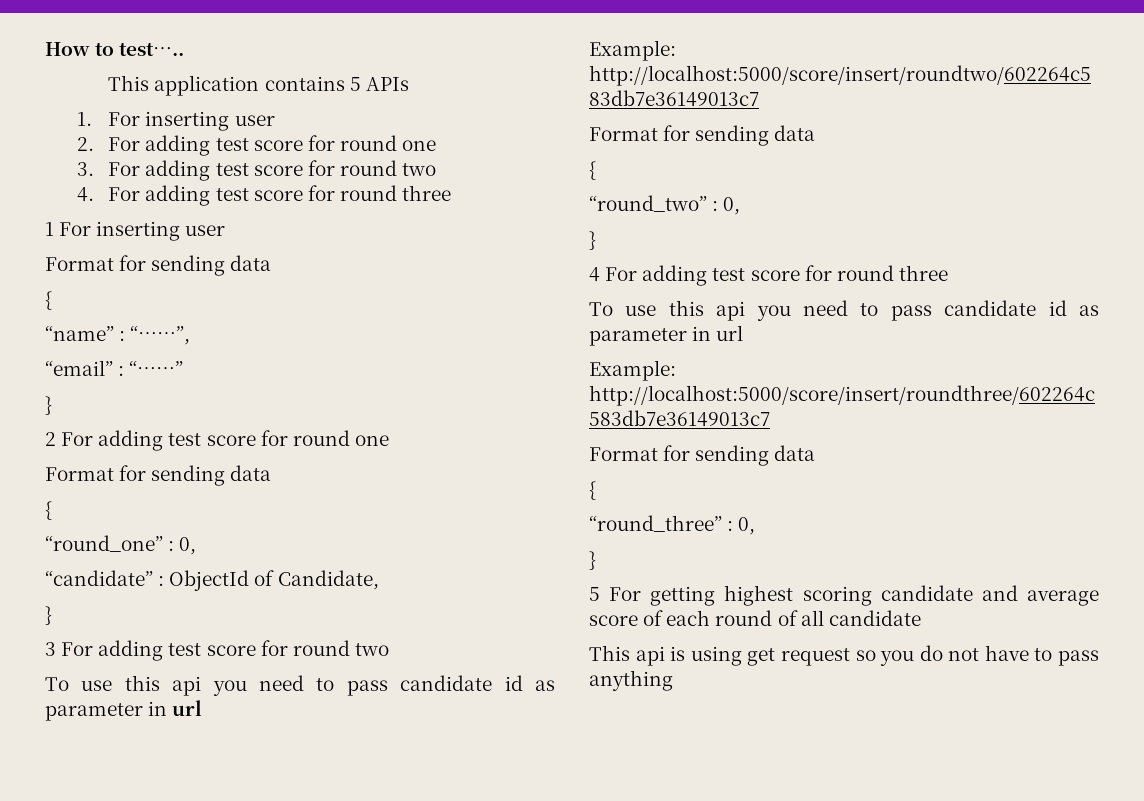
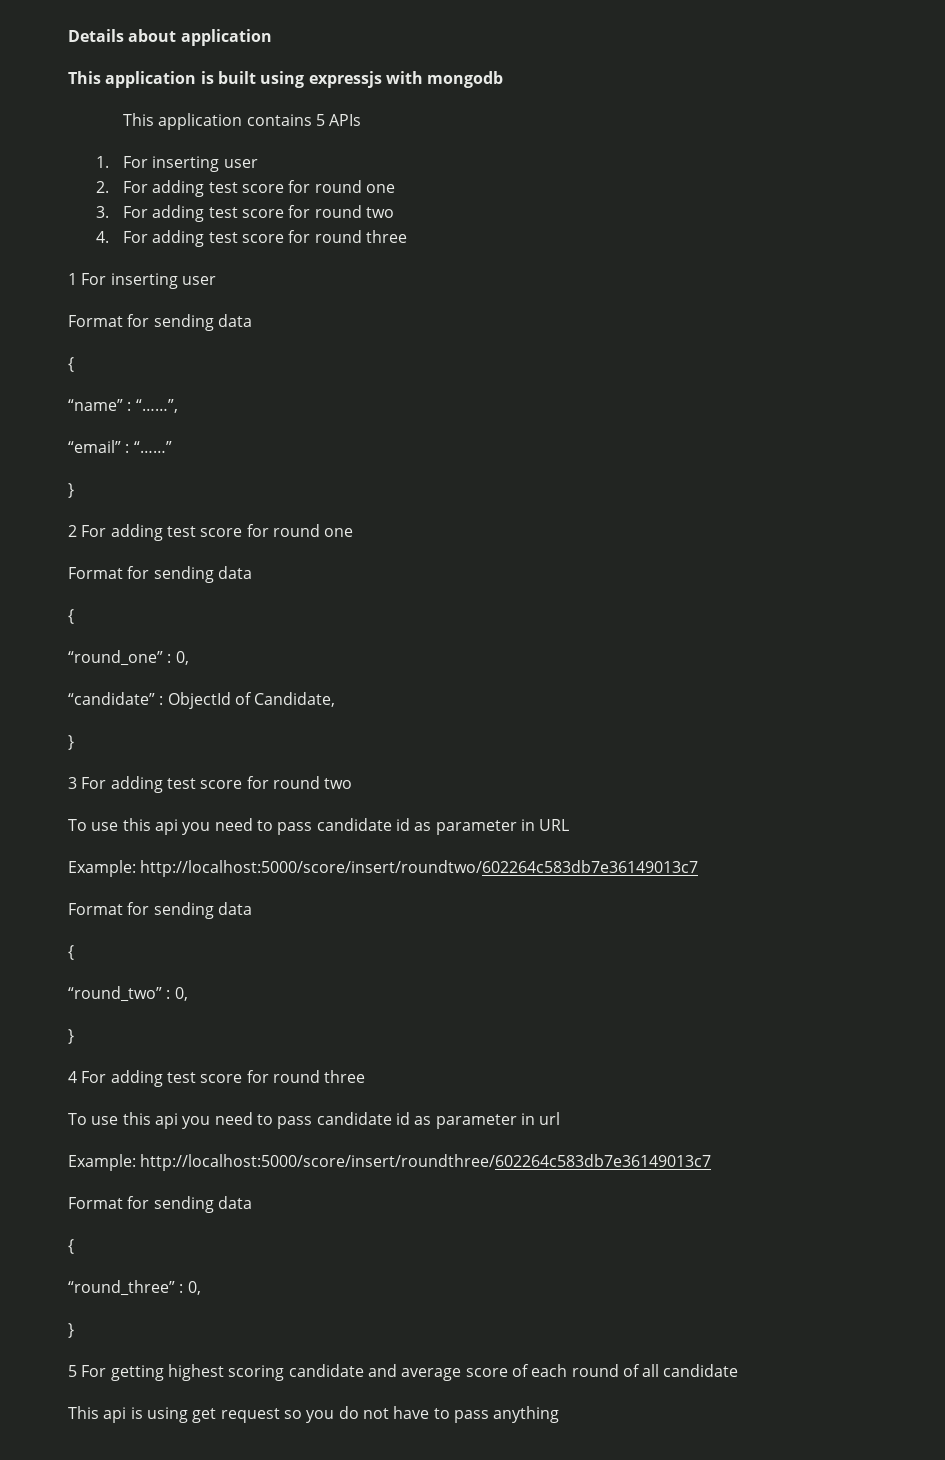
[45,42,185,56] How to test….. -> [68,29,272,46] [68,71,504,88] Details about application // This application is built using expressjs with mongodb
[172,700,203,716] url -> [539,819,570,831] URL

